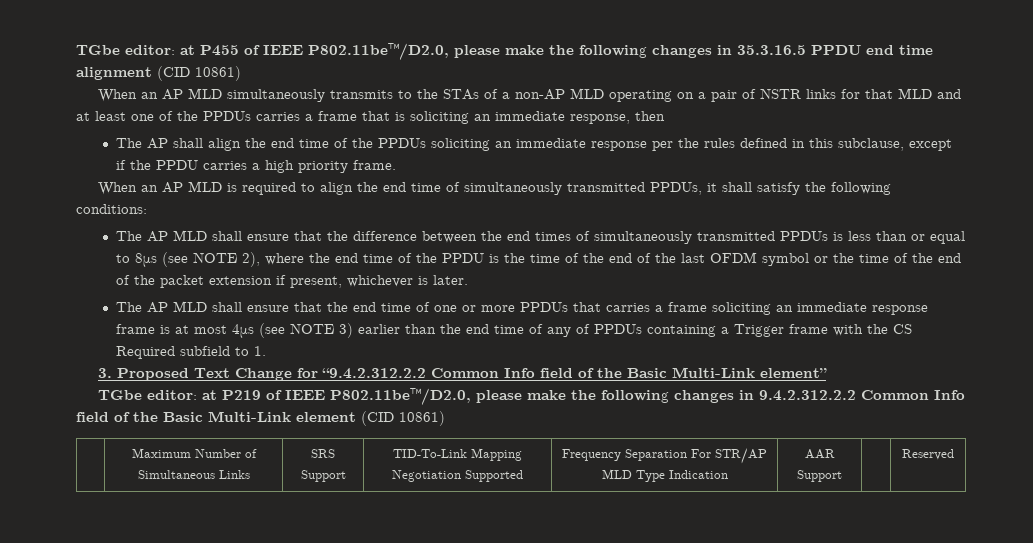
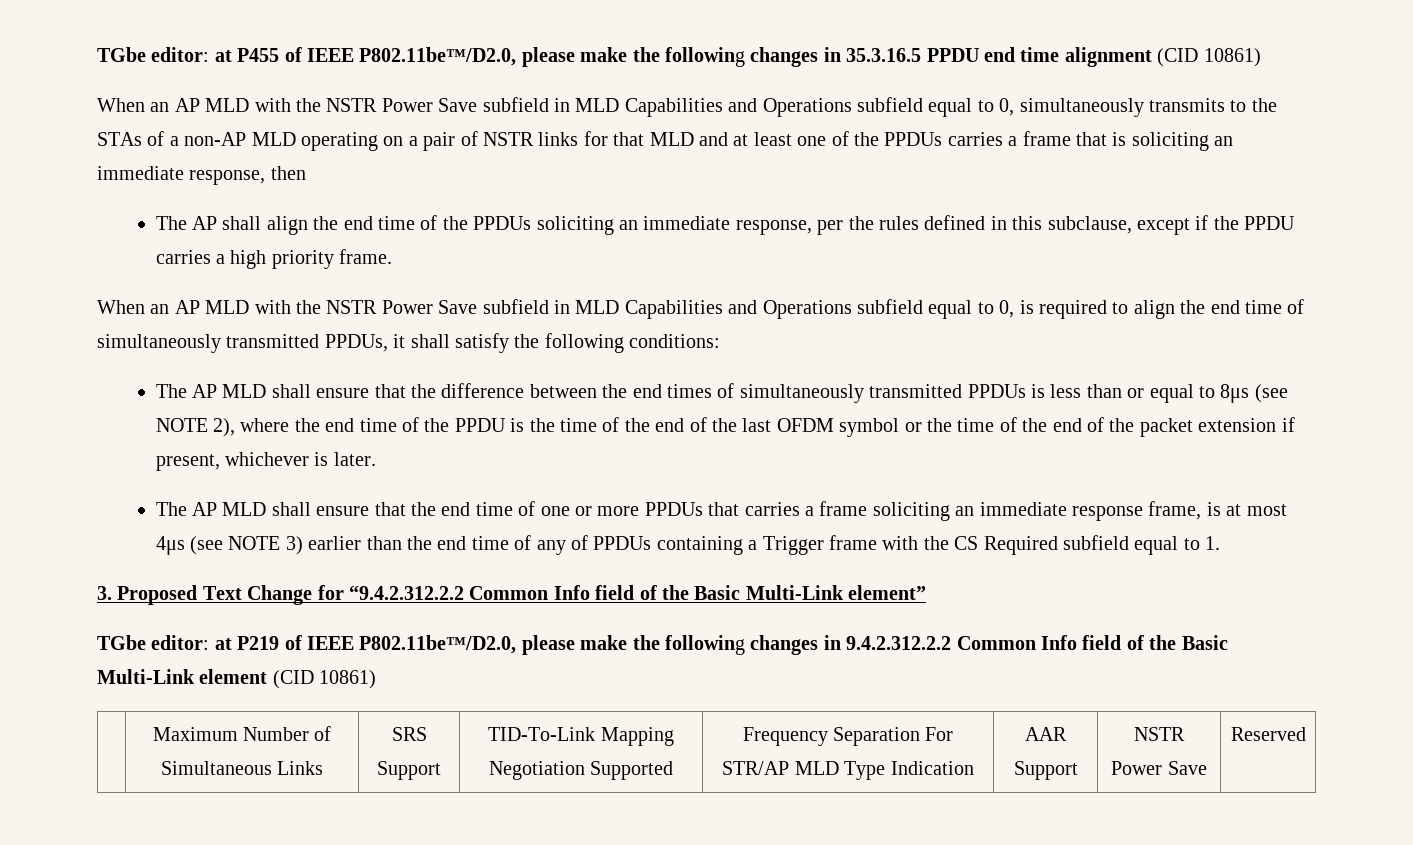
(223, 93) none -> [254,97,1015,117] with the NSTR Power Save subfield in MLD Capabilities and Operations subfield equal to 0,
[591,141,648,151] response -> [735,220,812,235] response,
(223, 186) none -> [254,299,1015,319] with the NSTR Power Save subfield in MLD Capabilities and Operations subfield equal to 0,
[116,324,156,334] frame -> [1148,501,1202,520] frame,
(231, 351) none -> [1134,536,1179,555] equal
(842, 476) none -> [1134,727,1185,741] [1111,761,1207,775] NSTR Power Save

